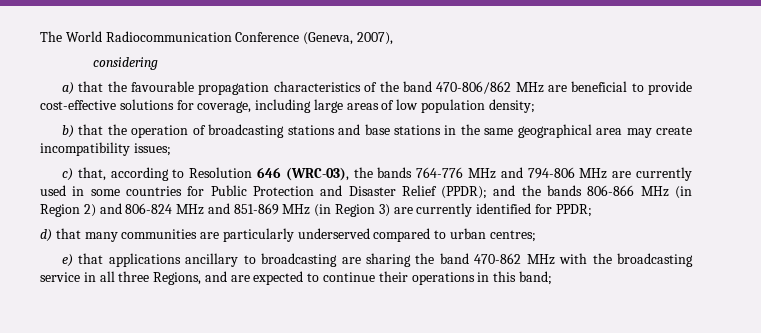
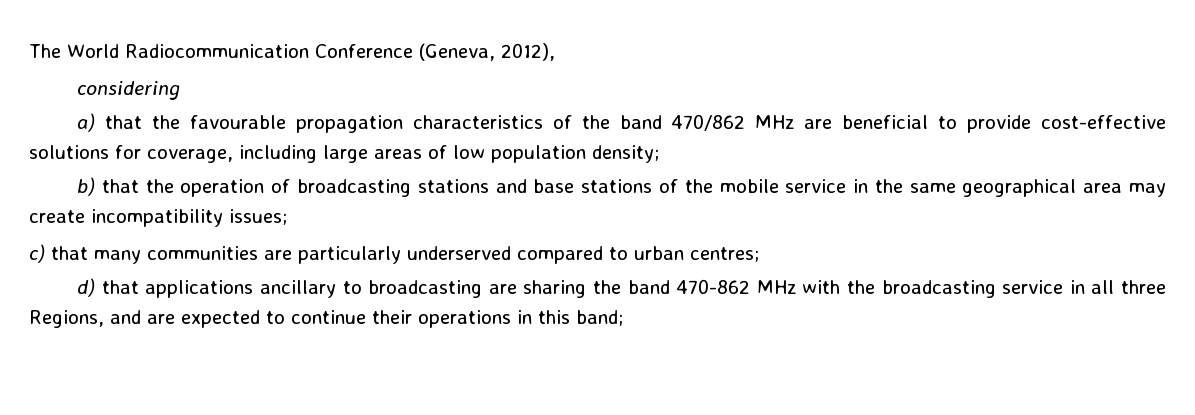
[356,32,393,45] 2007), -> [500,43,555,61] 2012),
[436,81,512,94] 470-806/862 -> [671,114,746,131] 470/862
(441, 130) none -> [658,179,847,193] of the mobile service
[77,167,692,181] [40,185,692,199] [40,203,592,217] [40,229,52,242] that, according to Resolution 646 (WRC-03), the bands 764-776 MHz and 794-806 MHz are currently used in some countries for Public Protection and Disaster Relief (PPDR); and the bands 806-866 MHz (in Region 2) and 806-824 MHz and 851-869 MHz (in Region 3) are currently identified for PPDR; // d) -> (45, 253) none
[62,254,74,267] e) -> [77,278,96,297] d)

